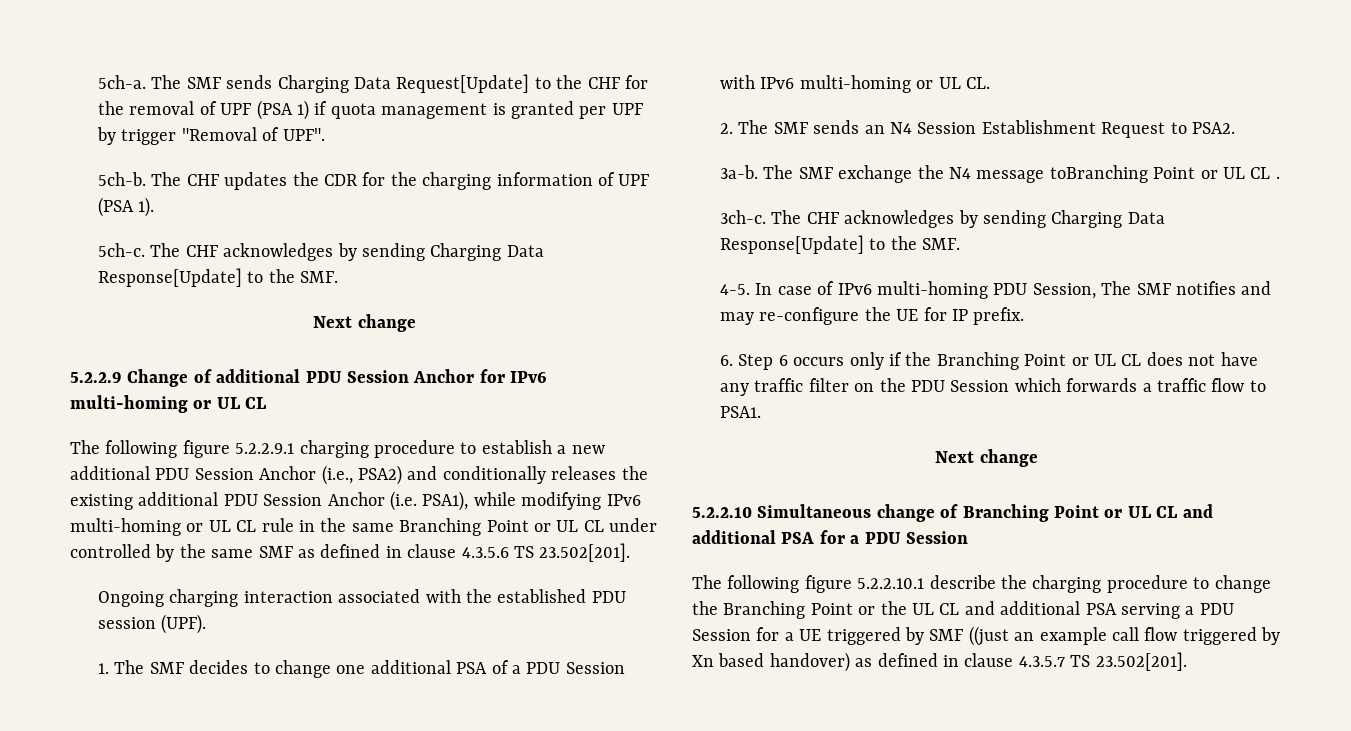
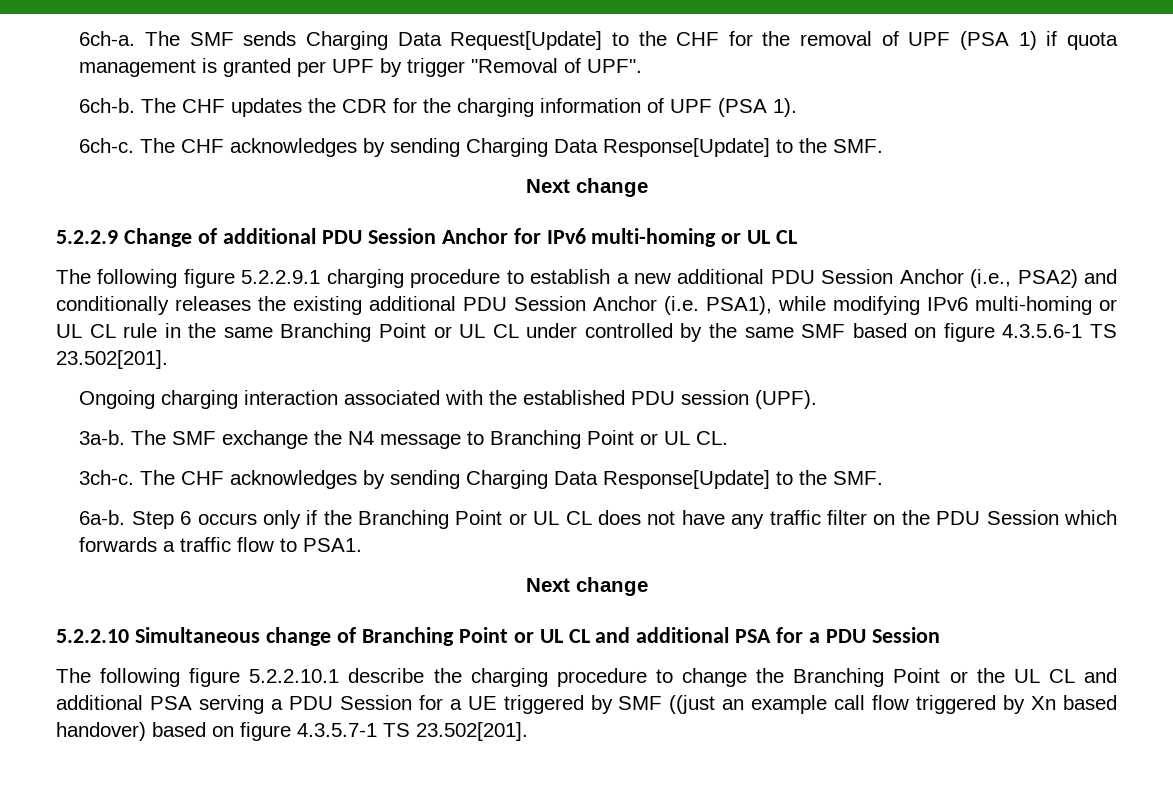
[97,75,146,89] 5ch-a. -> [79,31,136,46] 6ch-a.
[97,172,146,186] 5ch-b. -> [79,98,136,113] 6ch-b.
[97,243,145,257] 5ch-c. -> [79,138,135,153] 6ch-c.
[298,544,509,558] as defined in clause 4.3.5.6 -> [852,323,1083,342] based on figure 4.3.5.6-1
[97,660,625,678] [719,75,990,93] [719,120,1235,138] // 1. The SMF decides to change one additional PSA of a PDU Session with IPv6 multi-homing or UL CL. // 2. The SMF sends an N4 Session Establishment Request to PSA2. -> (818, 399) none
[1049,165,1280,183] toBranching Point or UL CL . -> [467,430,729,449] to Branching Point or UL CL.
[719,281,1272,299] [719,307,1025,325] [719,355,733,366] 4-5. In case of IPv6 multi-homing PDU Session, The SMF notifies and may re-configure the UE for IP prefix. // 6. -> [79,510,126,525] 6a-b.
[855,653,1065,667] as defined in clause 4.3.5.7 -> [152,722,377,741] based on figure 4.3.5.7-1

